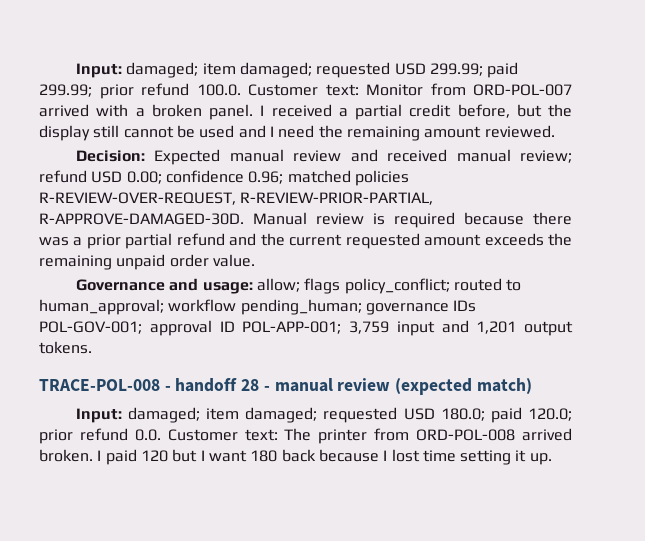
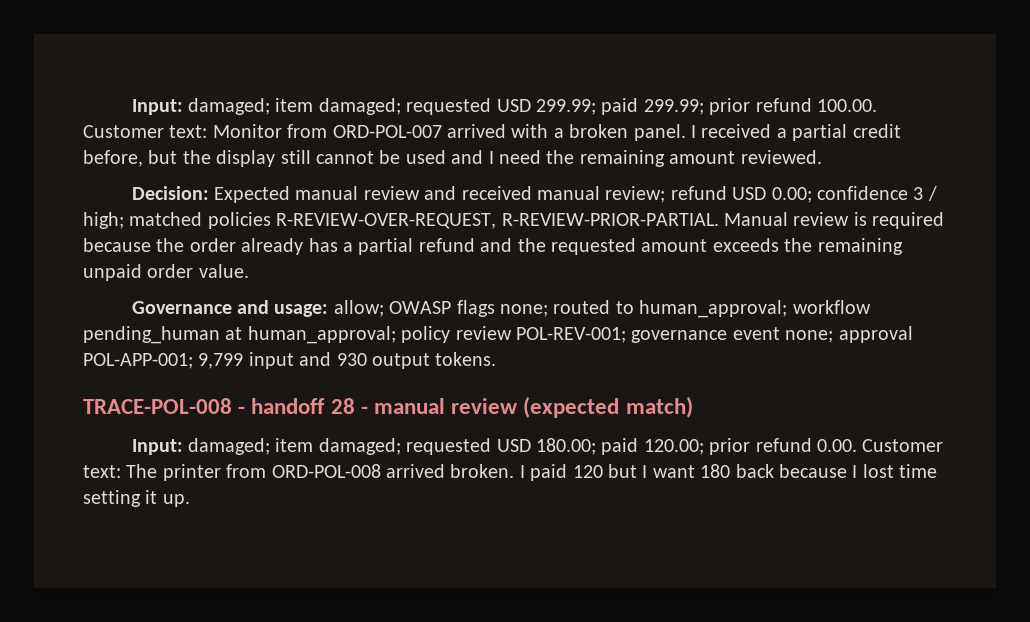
[196,84,241,96] 100.0. -> [817,99,878,112] 100.00.
[248,171,284,184] 0.96; -> [913,186,937,201] [83,212,124,229] 3 / high;
[240,192,434,205] [39,213,244,225] R-REVIEW-PRIOR-PARTIAL, R-APPROVE-DAMAGED-30D. -> [501,213,719,226] R-REVIEW-PRIOR-PARTIAL.
[533,212,572,225] [39,234,121,249] there was a prior -> [156,238,353,255] the order already has a
[289,234,343,246] current -> (546, 245) none
[304,278,450,294] flags policy_conflict; -> [389,300,549,317] OWASP flags none;
[240,299,477,315] [39,320,389,336] pending_human; governance IDs POL-GOV-001; approval ID POL-APP-001; 3,759 -> [83,326,913,344] [83,353,244,369] pending_human at human_approval; policy review POL-REV-001; governance event none; approval POL-APP-001; 9,799
[476,321,517,334] 1,201 -> [336,353,367,366] 930
[440,407,572,423] [39,428,161,444] 180.0; paid 120.0; prior refund 0.0. -> [536,438,858,455] 180.00; paid 120.00; prior refund 0.00.

